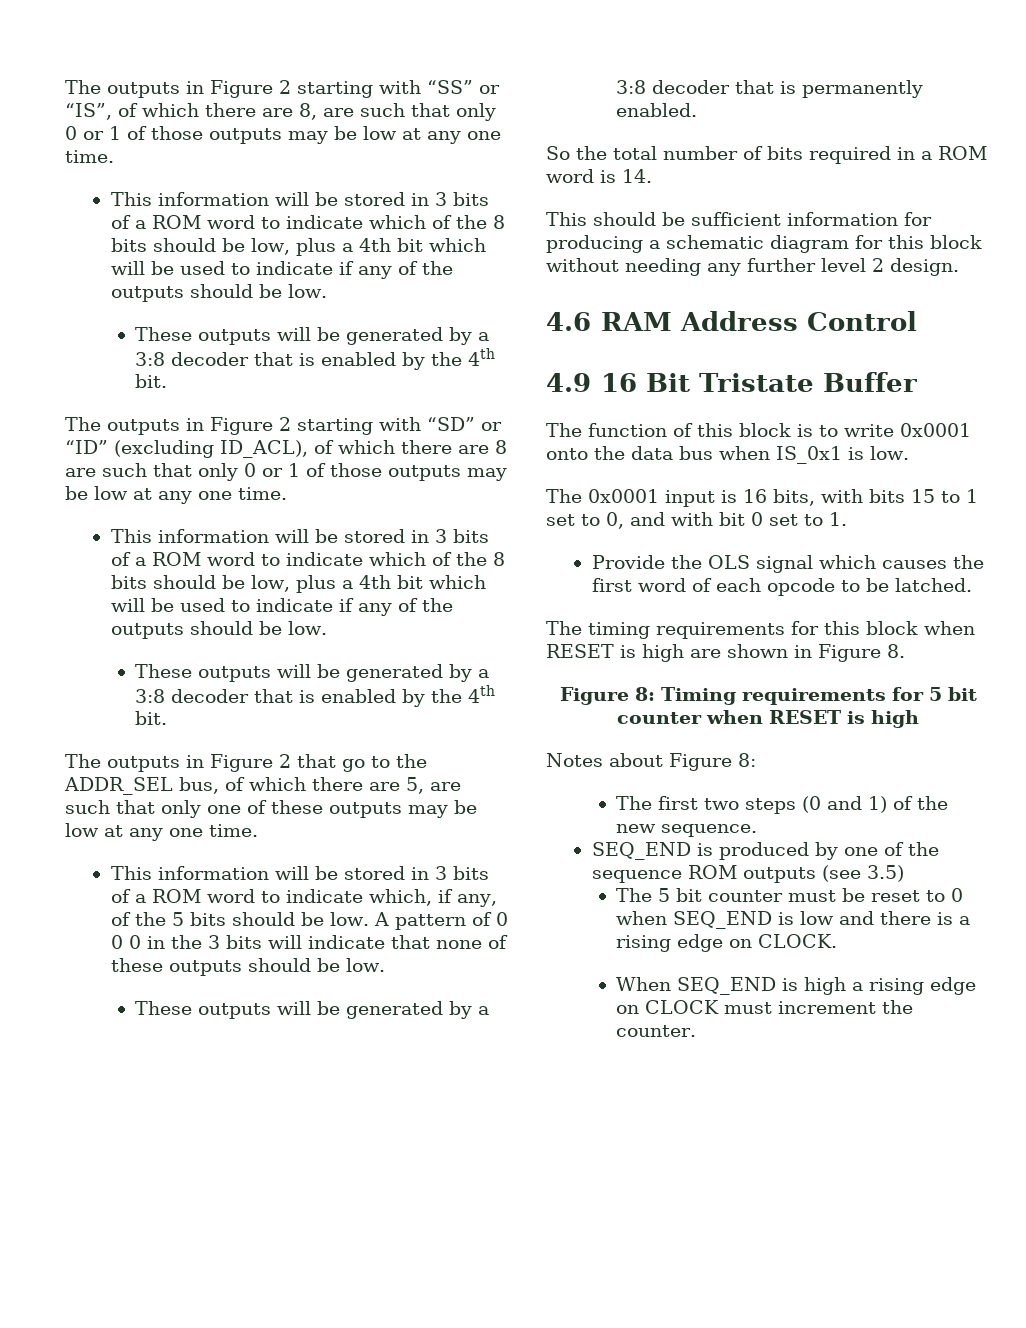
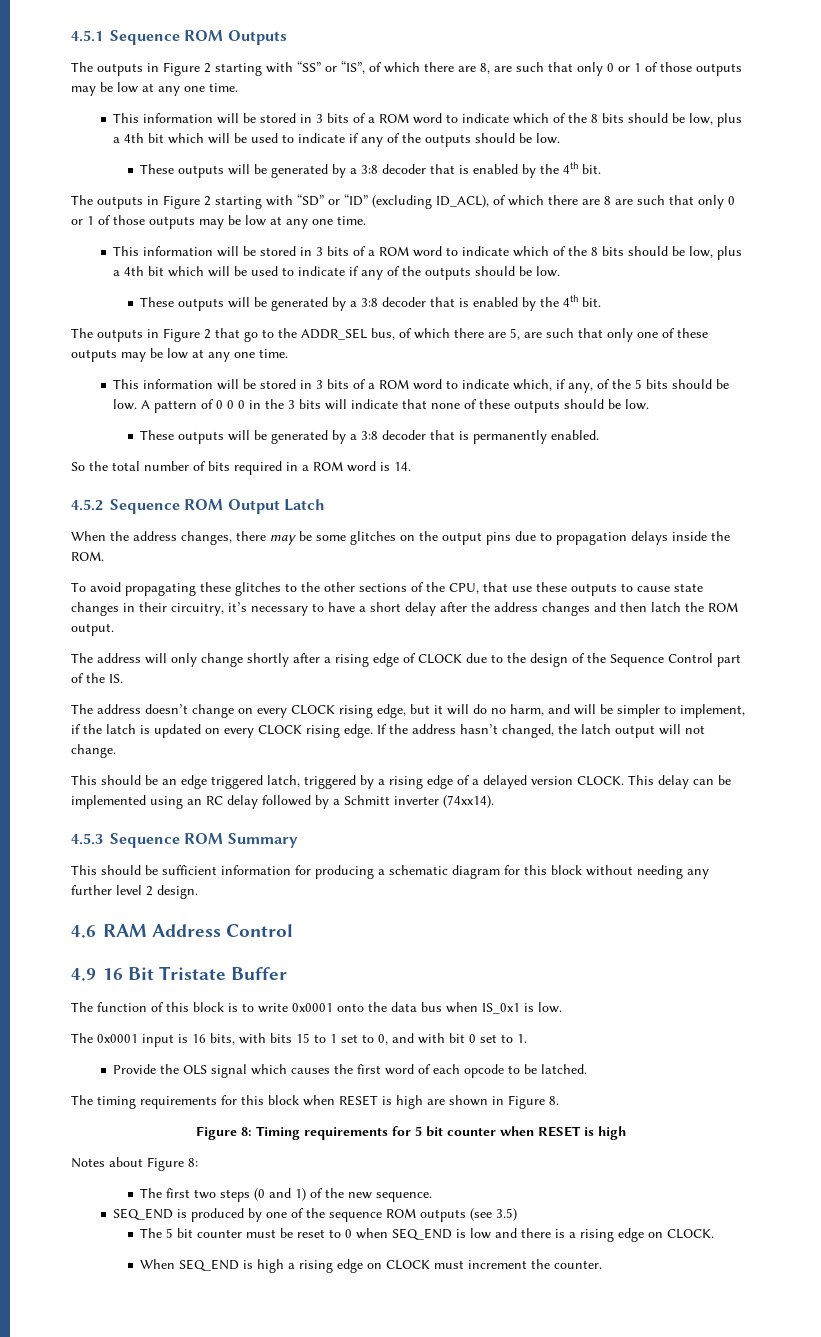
(65, 87) none -> [71,30,287,45] 4.5.1 Sequence ROM Outputs //
(652, 176) none -> [71,499,325,514] [71,531,730,545] [71,551,104,561] [71,582,703,596] [71,602,738,616] [71,623,114,636] [71,653,741,667] [71,673,123,683] [71,704,745,718] [71,724,705,738] [71,744,116,758] [71,775,731,789] [71,795,494,809] [71,833,298,848] // 4.5.2 Sequence ROM Output Latch // When the address changes, there may be some glitches on the output pins due to propagation delays inside the ROM. // To avoid propagating these glitches to the other sections of the CPU, that use these outputs to cause state changes in their circuitry, it’s necessary to have a short delay after the address changes and then latch the ROM output. // The address will only change shortly after a rising edge of CLOCK due to the design of the Sequence Control part of the IS. // The address doesn’t change on every CLOCK rising edge, but it will do no harm, and will be simpler to implement, if the latch is updated on every CLOCK rising edge. If the address hasn’t changed, the latch output will not change. // This should be an edge triggered latch, triggered by a rising edge of a delayed version CLOCK. This delay can be implemented using an RC delay followed by a Schmitt inverter (74xx14). // 4.5.3 Sequence ROM Summary

